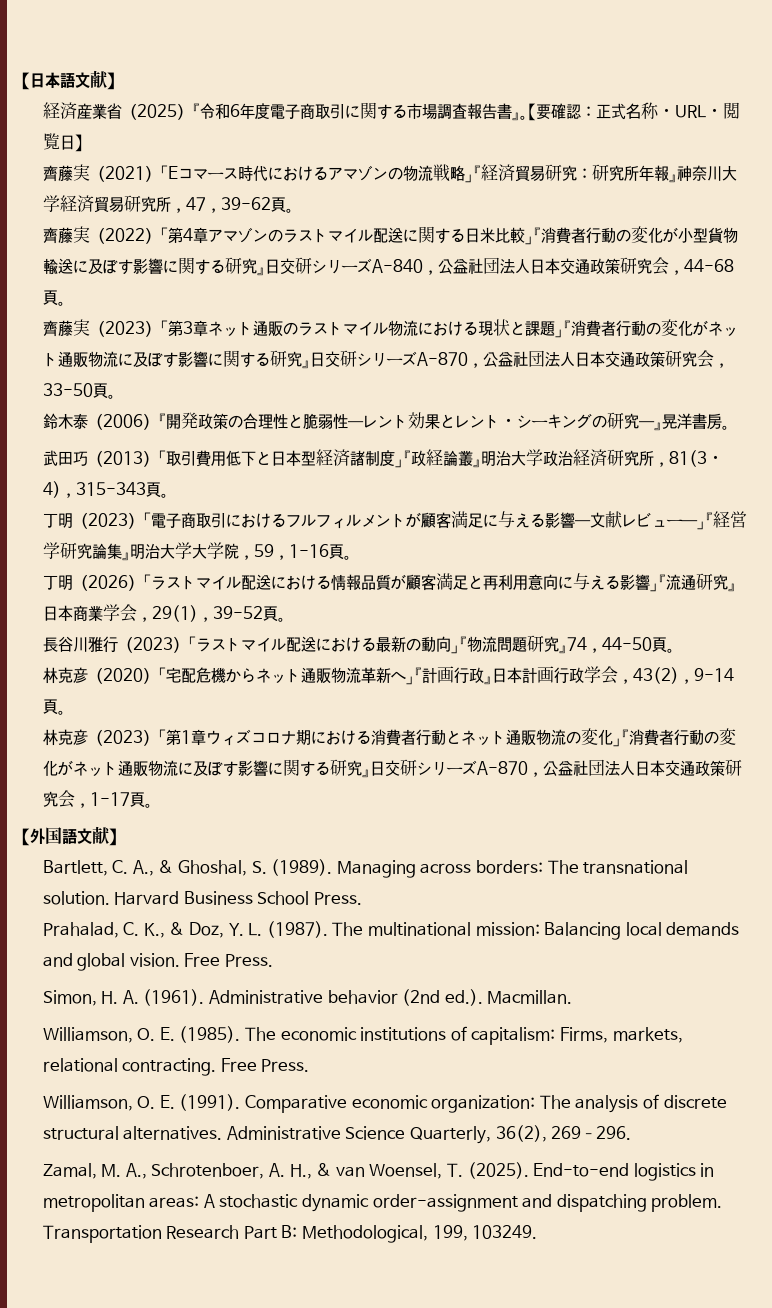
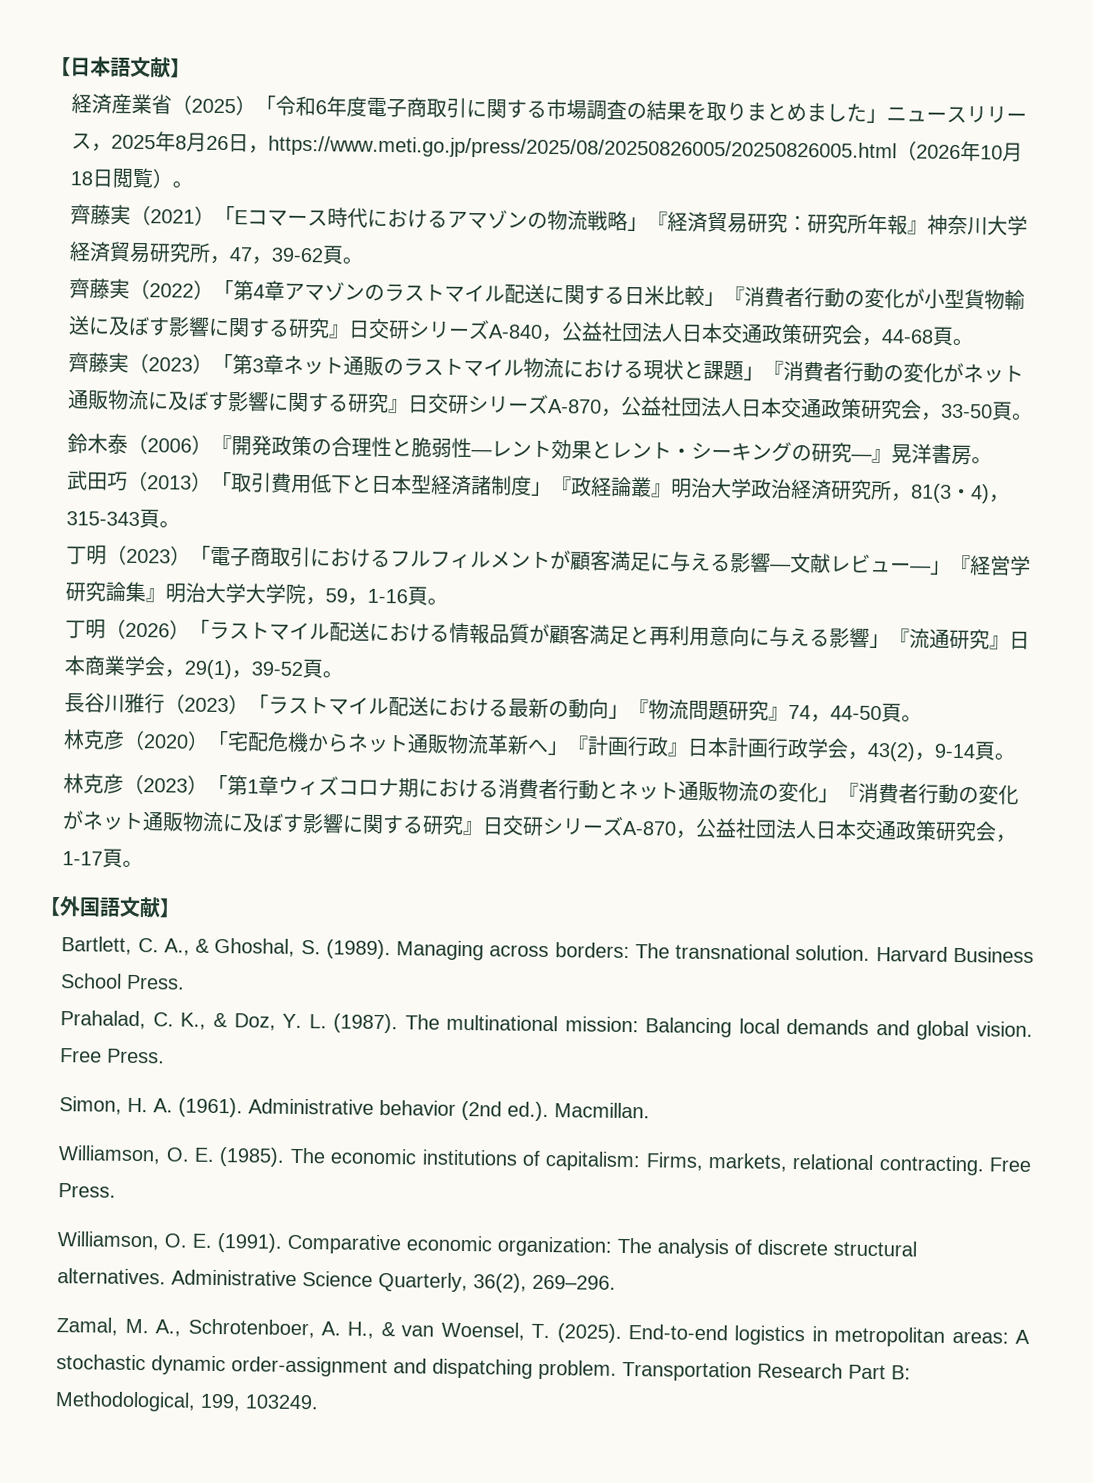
[191,103,200,117] 『 -> [255,95,277,114] 「
[466,102,740,121] [42,133,83,152] 報告書』。【要確認：正式名称・URL・閲覧日】 -> [626,100,1028,124] [71,131,1024,163] [70,167,194,189] の結果を取りまとめました」ニュースリリース，2025年8月26日，https://www.meti.go.jp/press/2025/08/20250826005/20250826005.html（2026年10月18日閲覧）。

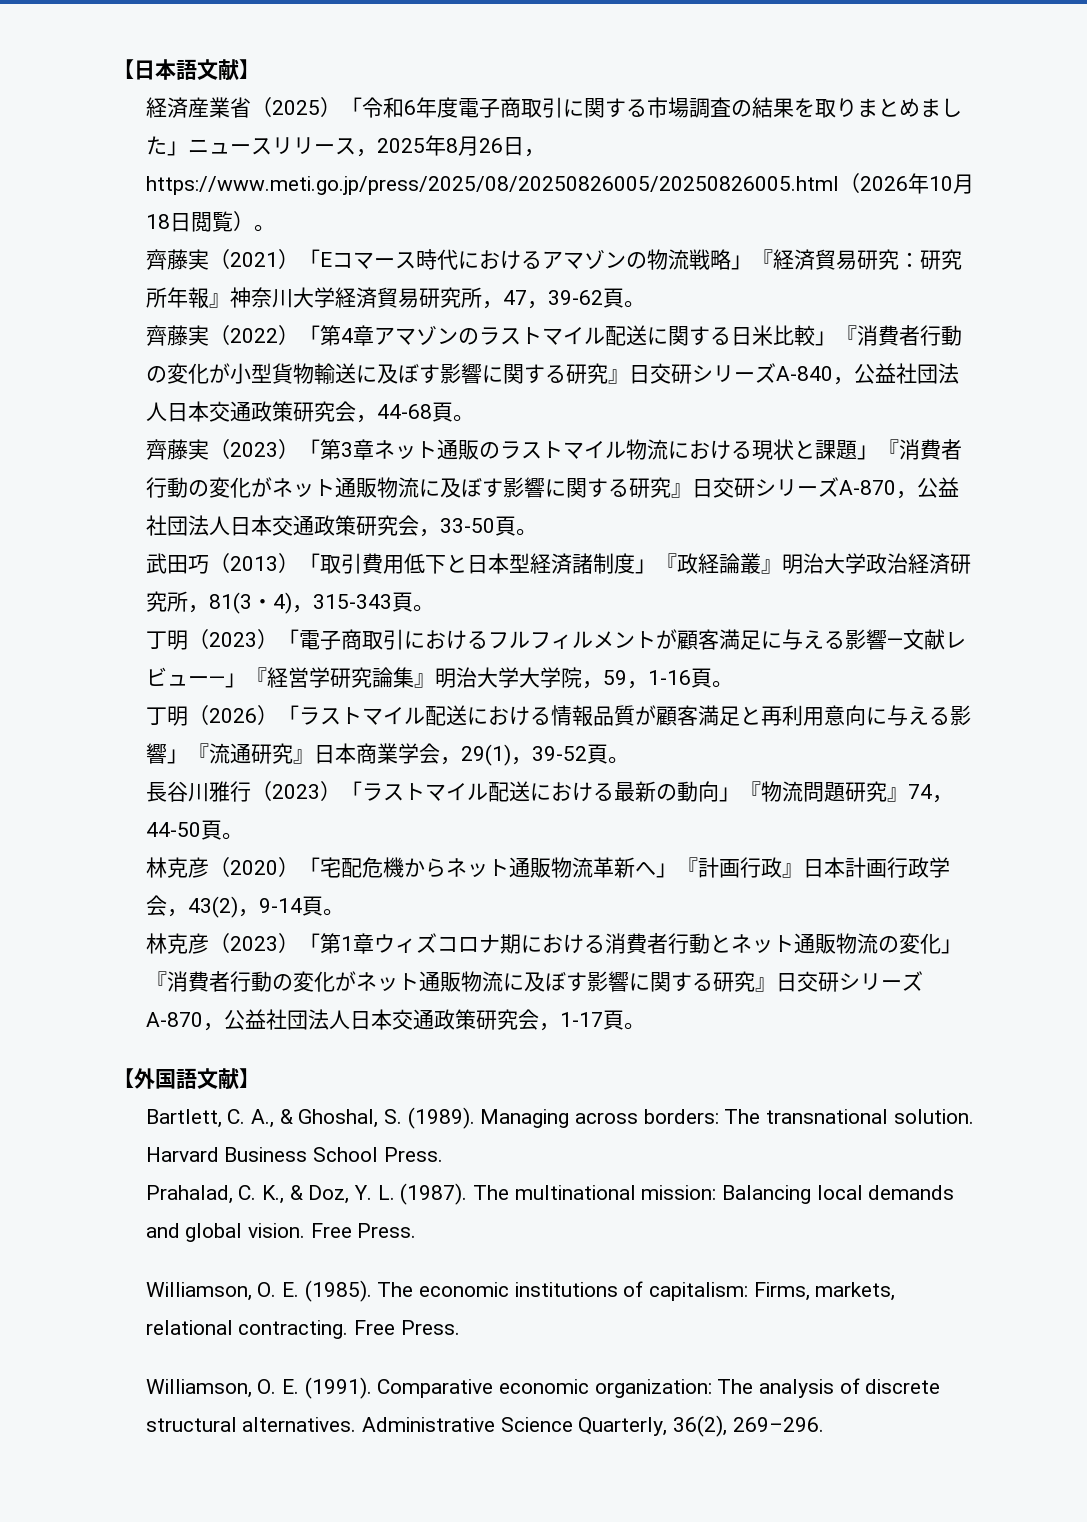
[67,433,993,466] // 鈴木泰（2006）『開発政策の合理性と脆弱性―レント効果とレント・シーキングの研究―』晃洋書房。 -> (537, 532) none
[59,1096,651,1122] // Simon, H. A. (1961). Administrative behavior (2nd ed.). Macmillan. -> (417, 1230) none
[56,1317,1030,1347] [56,1354,912,1382] [55,1391,319,1412] // Zamal, M. A., Schrotenboer, A. H., & van Woensel, T. (2025). End-to-end logistics in metropolitan areas: A stochastic dynamic order-assignment and dispatching problem. Transportation Research Part B: Methodological, 199, 103249. -> (824, 1424) none

